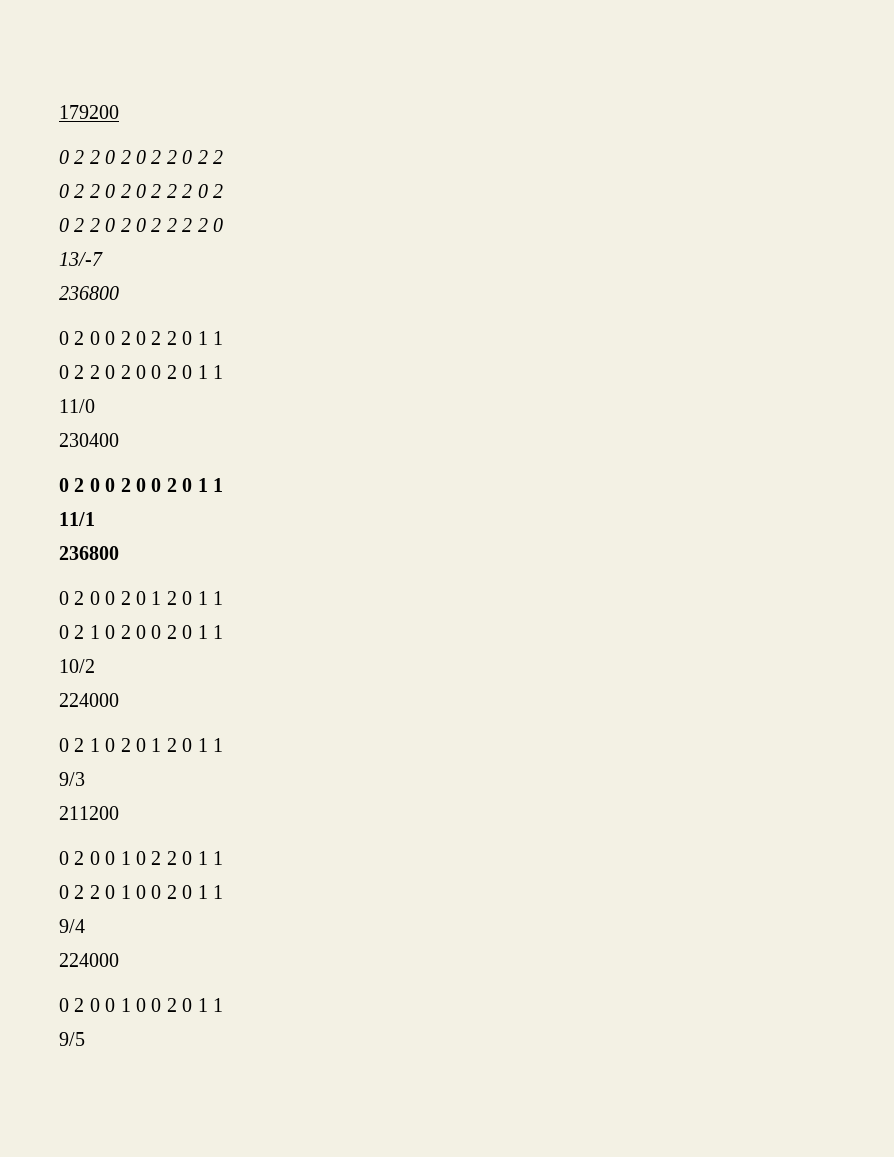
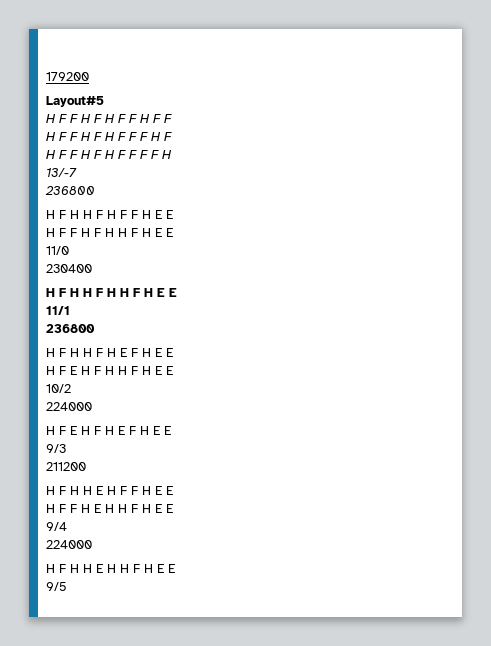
[59,150,224,164] [59,184,224,198] [59,218,224,232] [59,252,103,266] [59,286,119,300] [59,331,224,345] [59,365,224,379] [59,399,95,413] [59,433,119,447] [59,478,224,492] [59,512,95,526] [59,546,119,560] [59,591,224,605] [59,625,224,639] [59,659,95,673] [59,693,119,707] [59,738,224,752] [59,772,85,786] [59,806,119,820] [59,851,224,865] [59,885,224,899] [59,919,85,933] [59,953,119,967] [59,998,224,1012] 0 2 2 0 2 0 2 2 0 2 2 // 0 2 2 0 2 0 2 2 2 0 2 // 0 2 2 0 2 0 2 2 2 2 0 // 13/-7 // 236800 // 0 2 0 0 2 0 2 2 0 1 1 // 0 2 2 0 2 0 0 2 0 1 1 // 11/0 // 230400 // 0 2 0 0 2 0 0 2 0 1 1 // 11/1 // 236800 // 0 2 0 0 2 0 1 2 0 1 1 // 0 2 1 0 2 0 0 2 0 1 1 // 10/2 // 224000 // 0 2 1 0 2 0 1 2 0 1 1 // 9/3 // 211200 // 0 2 0 0 1 0 2 2 0 1 1 // 0 2 2 0 1 0 0 2 0 1 1 // 9/4 // 224000 // 0 2 0 0 1 0 0 2 0 1 1 -> [46,96,104,107] [46,114,172,123] [46,132,172,141] [46,150,172,159] [46,168,77,177] [45,186,95,195] [46,210,173,219] [46,228,173,237] [46,246,69,255] [46,264,92,273] [46,288,177,297] [46,306,70,315] [46,324,95,333] [46,348,173,357] [46,366,173,375] [46,384,71,393] [46,402,92,411] [46,426,171,435] [46,444,66,453] [46,462,86,471] [46,486,173,495] [46,504,173,513] [46,522,67,531] [46,540,92,549] [46,564,175,573] Layout#5 // H F F H F H F F H F F // H F F H F H F F F H F // H F F H F H F F F F H // 13/-7 // 236800 // H F H H F H F F H E E // H F F H F H H F H E E // 11/0 // 230400 // H F H H F H H F H E E // 11/1 // 236800 // H F H H F H E F H E E // H F E H F H H F H E E // 10/2 // 224000 // H F E H F H E F H E E // 9/3 // 211200 // H F H H E H F F H E E // H F F H E H H F H E E // 9/4 // 224000 // H F H H E H H F H E E

